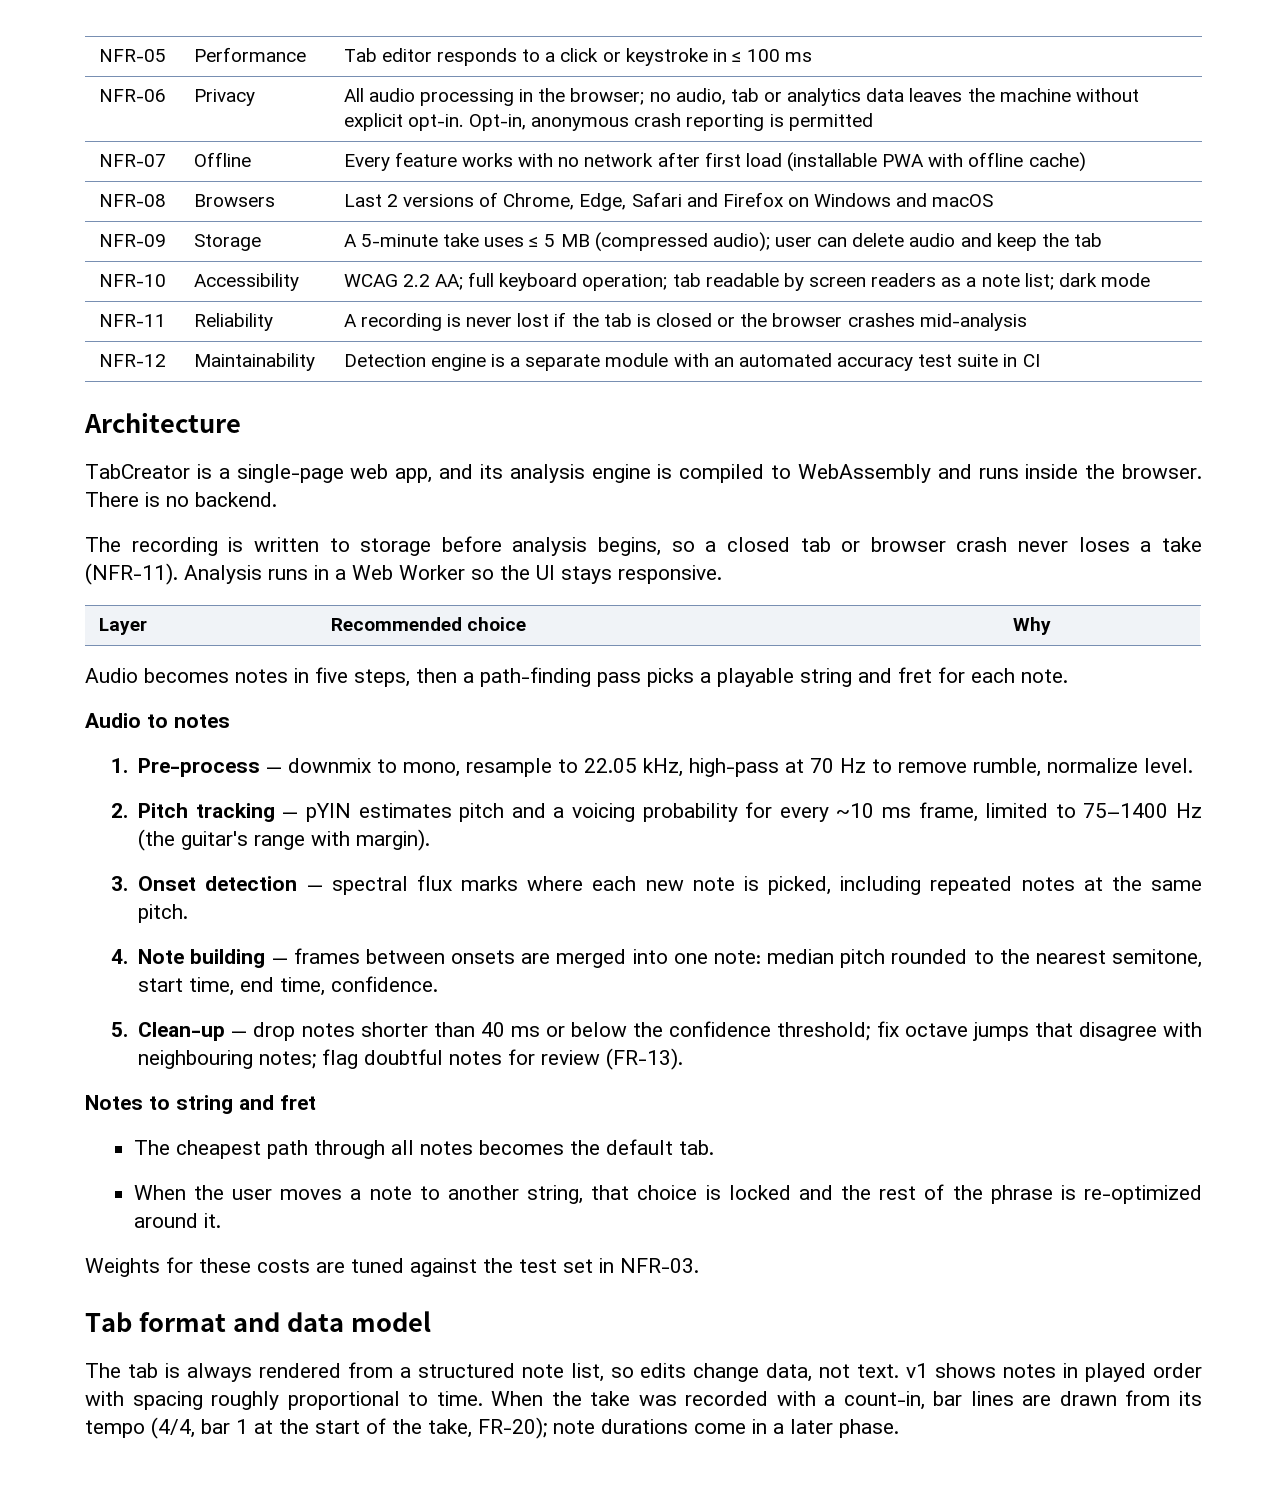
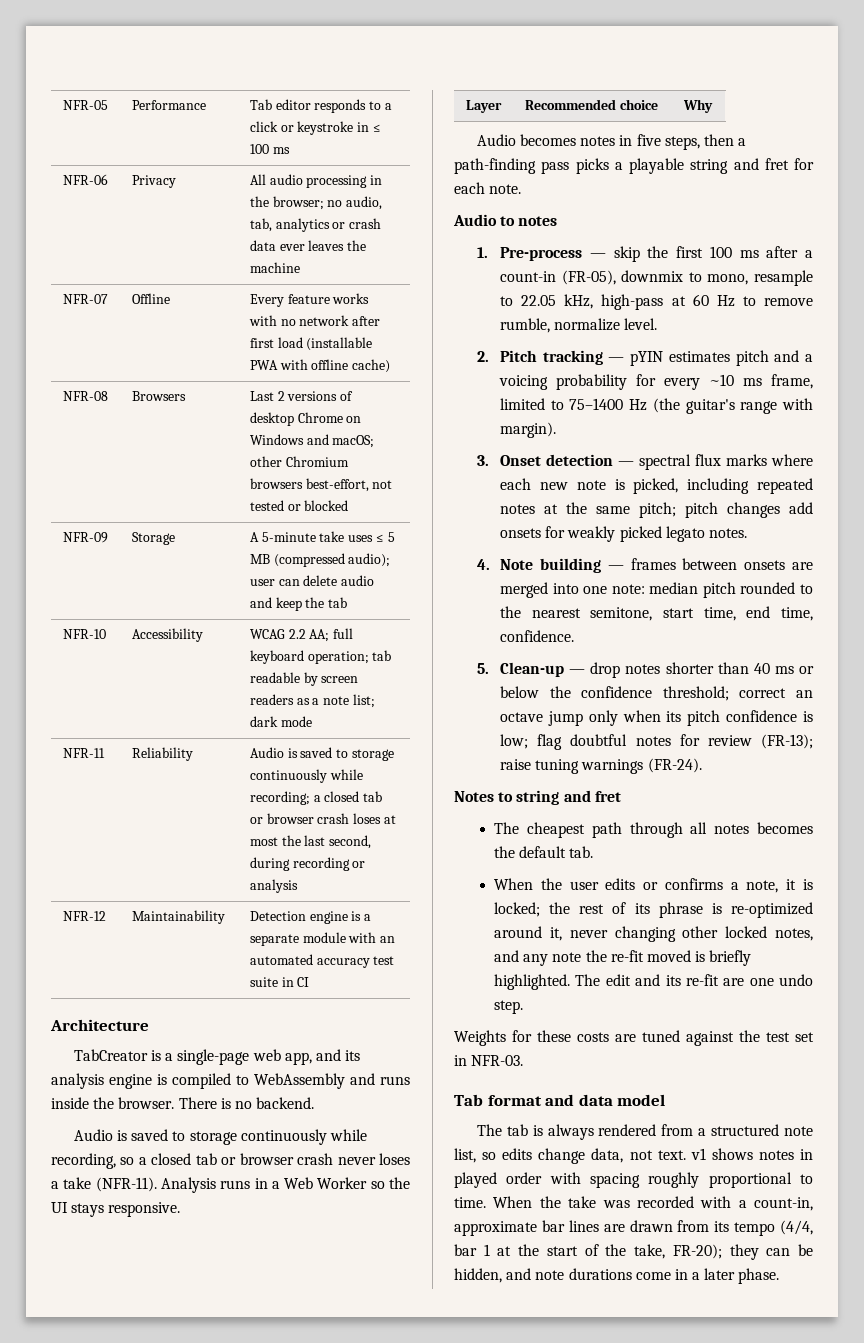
[730,88,1139,106] [343,113,873,131] tab or analytics data leaves the machine without explicit opt-in. Opt-in, anonymous crash reporting is permitted -> [249,218,382,232] [249,240,367,251] [249,262,300,273] tab, analytics or crash data ever leaves the machine
[503,192,994,211] Chrome, Edge, Safari and Firefox on Windows and macOS -> [249,412,362,426] [249,434,375,448] [249,456,349,467] [249,478,393,492] [249,500,349,511] desktop Chrome on Windows and macOS; other Chromium browsers best-effort, not tested or blocked
[343,312,1027,331] A recording is never lost if the tab is closed or the browser crashes mid-analysis -> [249,747,394,761] [249,769,363,783] [249,791,383,805] [249,813,396,824] [249,835,372,849] [249,857,366,871] [249,879,298,893] Audio is saved to storage continuously while recording; a closed tab or browser crash loses at most the last second, during recording or analysis
[85,536,662,556] The recording is written to storage before analysis begins, -> [73,1129,367,1145] [51,1153,116,1169] Audio is saved to storage continuously while recording,
(283, 770) none -> [613,246,813,262] [500,270,616,285] skip the first 100 ms after a count-in (FR-05),
[810,758,835,773] 70 -> [692,294,709,306] 60
[138,904,189,923] pitch. -> [639,502,813,518] [500,526,747,542] pitch; pitch changes add onsets for weakly picked legato notes.
[876,1021,1202,1041] [138,1050,317,1069] fix octave jumps that disagree with neighbouring notes; -> [739,688,813,698] [500,710,813,726] [500,734,529,749] correct an octave jump only when its pitch confidence is low;
[606,1048,684,1070] (FR-13). -> [761,734,813,749] [500,758,702,774] (FR-13); raise tuning warnings (FR-24).
[280,1185,833,1204] moves a note to another string, that choice is locked and -> [605,878,813,893] [494,902,541,917] edits or confirms a note, it is locked;
[952,1185,983,1200] the -> [634,903,650,914] its
[203,1213,221,1228] it. -> [549,926,813,942] [494,950,752,966] [494,974,813,990] [494,1000,524,1014] it, never changing other locked notes, and any note the re-fit moved is briefly highlighted. The edit and its re-fit are one undo step.
(925, 1400) none -> [454,1221,537,1236] approximate
(547, 1428) none -> [729,1244,813,1260] [454,1268,532,1283] they can be hidden, and

